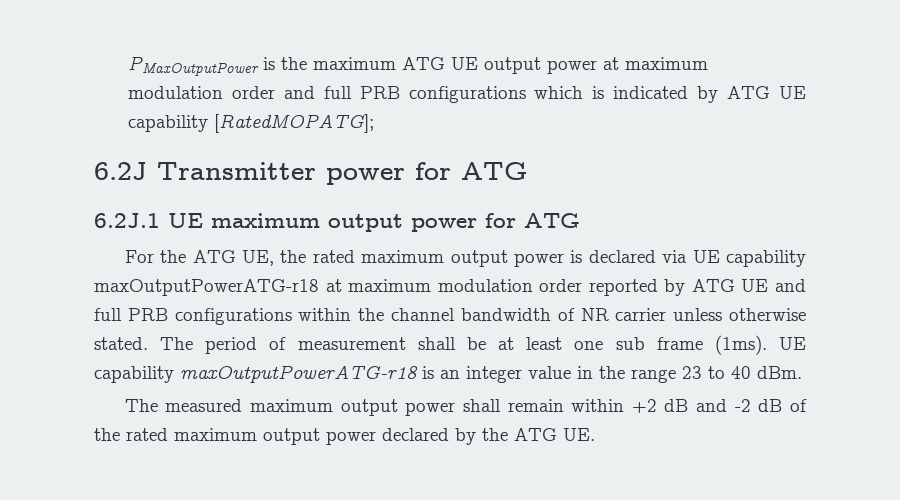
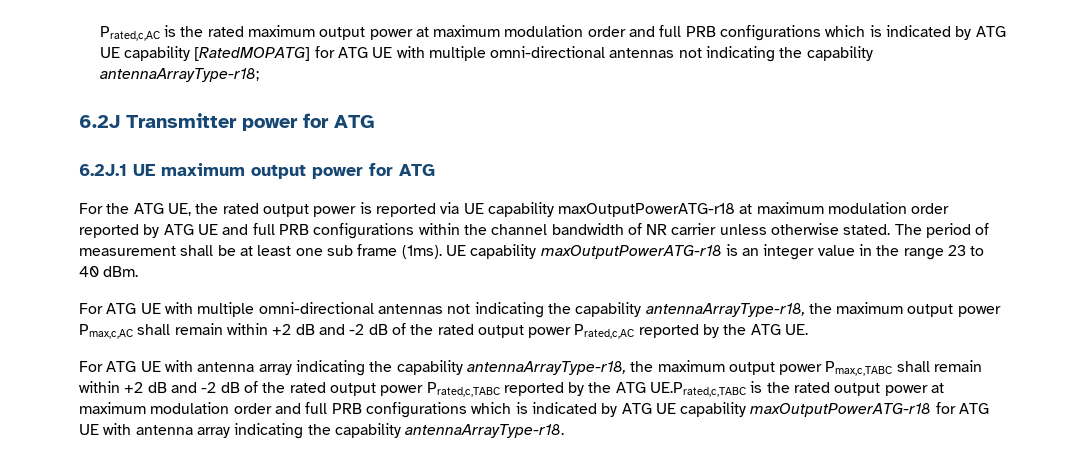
[127,56,478,76] PMaxOutputPower is the maximum ATG UE -> [99,25,315,41] Prated,c,AC is the rated maximum
[213,114,374,133] [RatedMOPATG]; -> [194,46,873,62] [99,68,259,82] [RatedMOPATG] for ATG UE with multiple omni-directional antennas not indicating the capability antennaArrayType-r18;
[361,250,445,263] maximum -> (259, 208) none
[588,250,656,263] declared -> [375,203,436,217] reported
[124,399,456,416] The measured maximum output power -> [79,302,1001,318] [79,324,133,339] For ATG UE with multiple omni-directional antennas not indicating the capability antennaArrayType-r18, the maximum output power Pmax,c,AC
[174,428,449,445] maximum output power declared -> [477,324,699,339] output power Prated,c,AC reported
(595, 434) none -> [79,360,983,376] [79,381,945,397] [79,402,990,418] [79,423,565,439] // For ATG UE with antenna array indicating the capability antennaArrayType-r18, the maximum output power Pmax,c,TABC shall remain within +2 dB and -2 dB of the rated output power Prated,c,TABC reported by the ATG UE.Prated,c,TABC is the rated output power at maximum modulation order and full PRB configurations which is indicated by ATG UE capability maxOutputPowerATG-r18 for ATG UE with antenna array indicating the capability antennaArrayType-r18.

